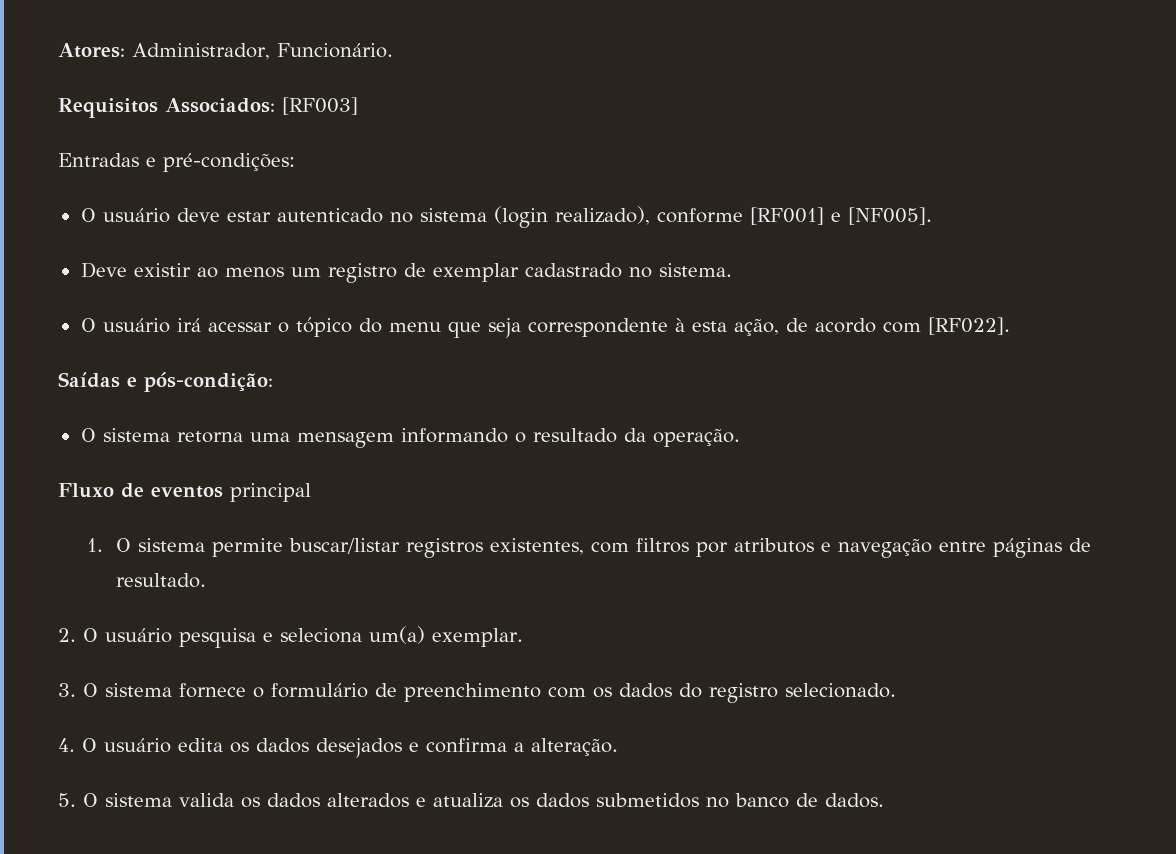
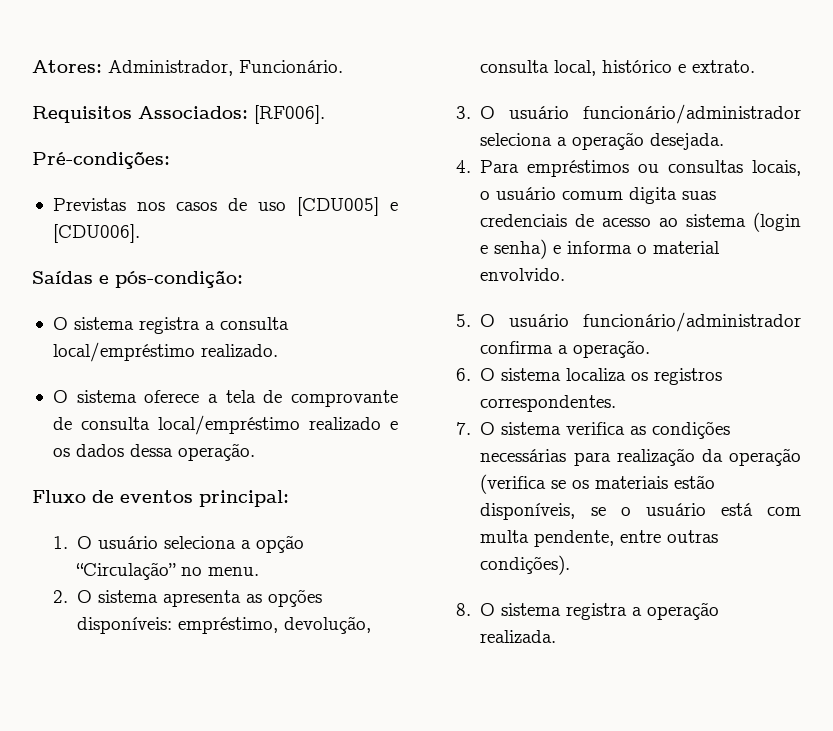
[282,97,358,115] [58,153,295,172] [80,206,932,228] [80,262,732,283] [80,317,1010,338] [RF003] // Entradas e pré-condições: // O usuário deve estar autenticado no sistema (login realizado), conforme [RF001] e [NF005]. // Deve existir ao menos um registro de exemplar cadastrado no sistema. // O usuário irá acessar o tópico do menu que seja correspondente à esta ação, de acordo com [RF022]. -> [254,105,325,124] [32,151,170,169] [52,197,399,216] [52,224,140,243] [RF006]. // Pré-condições: // Previstas nos casos de uso [CDU005] e [CDU006].
[176,428,646,448] retorna uma mensagem informando o resultado da -> [138,317,289,334] [52,342,278,362] [52,390,398,407] [52,415,398,435] [52,444,173,457] registra a consulta local/empréstimo realizado. // O sistema oferece a tela de comprovante de consulta local/empréstimo realizado e os dados dessa
[230,483,311,502] principal -> [199,490,289,507] principal:
[138,538,1092,558] [116,573,207,588] [58,626,523,648] [58,683,896,703] [58,738,618,758] [58,793,884,808] sistema permite buscar/listar registros existentes, com filtros por atributos e navegação entre páginas de resultado. // 2. O usuário pesquisa e seleciona um(a) exemplar. // 3. O sistema fornece o formulário de preenchimento com os dados do registro selecionado. // 4. O usuário edita os dados desejados e confirma a alteração. // 5. O sistema valida os dados alterados e atualiza os dados submetidos no banco de dados. -> [98,535,305,553] [76,562,260,580] [52,589,323,607] [77,616,372,634] [480,60,756,76] [455,104,801,124] [480,132,725,150] [455,160,801,177] [480,187,717,204] [480,212,801,232] [480,239,721,259] [480,268,566,281] [455,312,801,332] [480,340,651,358] [455,368,723,385] [480,395,617,412] [455,421,731,439] [480,448,801,466] [480,474,716,494] [480,503,801,520] [480,530,719,547] [480,555,571,575] [455,602,720,620] [480,630,557,643] usuário seleciona a opção “Circulação” no menu. // 2. O sistema apresenta as opções disponíveis: empréstimo, devolução, consulta local, histórico e extrato. // 3. O usuário funcionário/administrador seleciona a operação desejada. // 4. Para empréstimos ou consultas locais, o usuário comum digita suas credenciais de acesso ao sistema (login e senha) e informa o material envolvido. // 5. O usuário funcionário/administrador confirma a operação. // 6. O sistema localiza os registros correspondentes. // 7. O sistema verifica as condições necessárias para realização da operação (verifica se os materiais estão disponíveis, se o usuário está com multa pendente, entre outras condições). // 8. O sistema registra a operação realizada.

